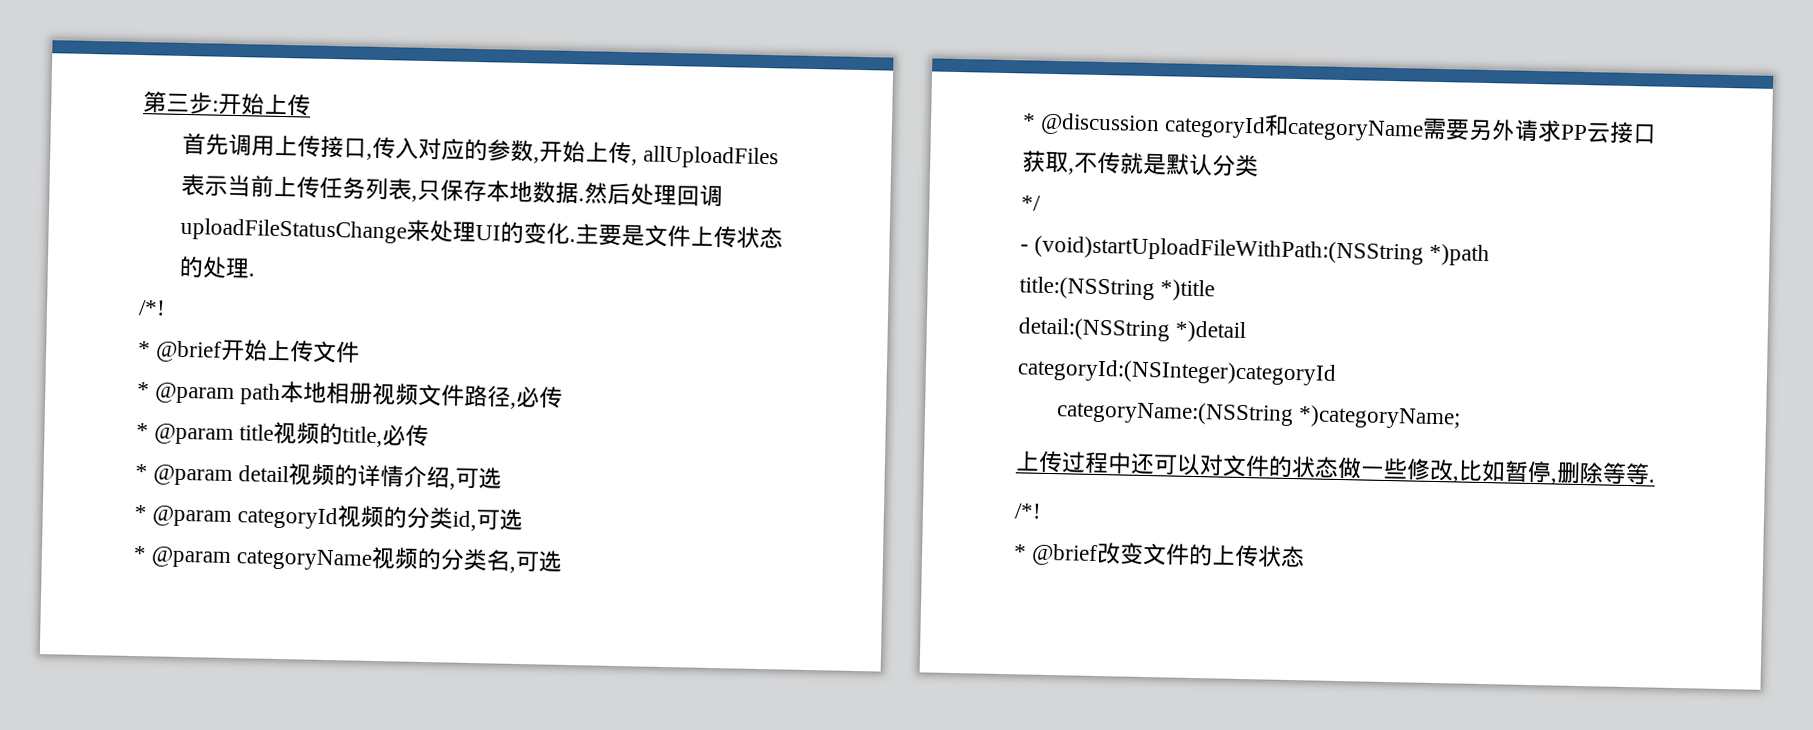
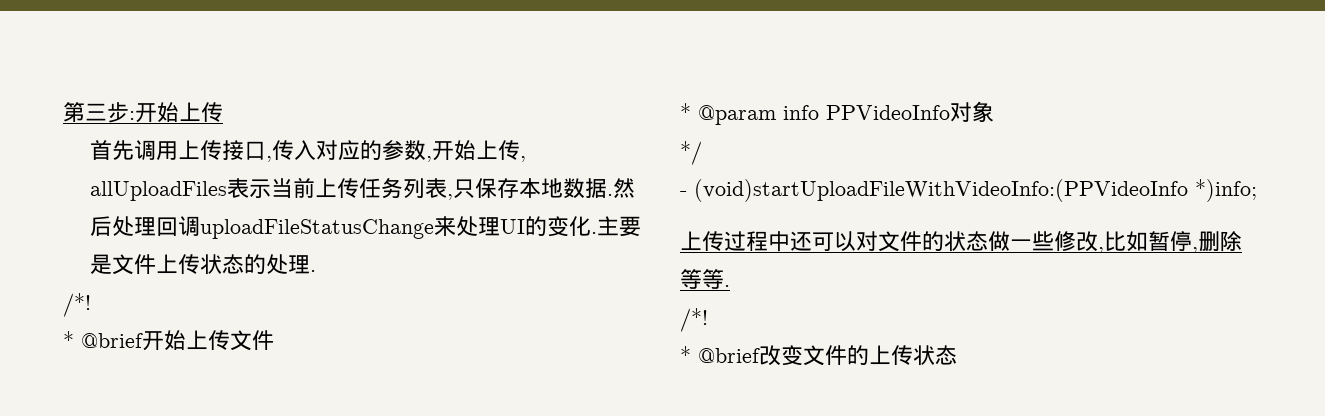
[240,381,564,409] [136,421,430,448] [135,463,503,490] [134,505,524,532] [133,545,564,573] [1022,112,1658,145] [1022,150,1259,178] [1021,195,1041,211] [1020,235,1491,267] [1019,276,1216,302] [1018,317,1247,344] [1017,358,1337,386] [1056,400,1462,430] path本地相册视频文件路径,必传 // * @param title视频的title,必传 // * @param detail视频的详情介绍,可选 // * @param categoryId视频的分类id,可选 // * @param categoryName视频的分类名,可选 // * @discussion categoryId和categoryName需要另外请求PP云接口获取,不传就是默认分类 // */ // - (void)startUploadFileWithPath:(NSString *)path // title:(NSString *)title // detail:(NSString *)detail // categoryId:(NSInteger)categoryId // categoryName:(NSString *)categoryName; -> [783,101,994,122] [680,141,702,165] [680,179,1257,202] info PPVideoInfo对象 // */ // - (void)startUploadFileWithVideoInfo:(PPVideoInfo *)info;

